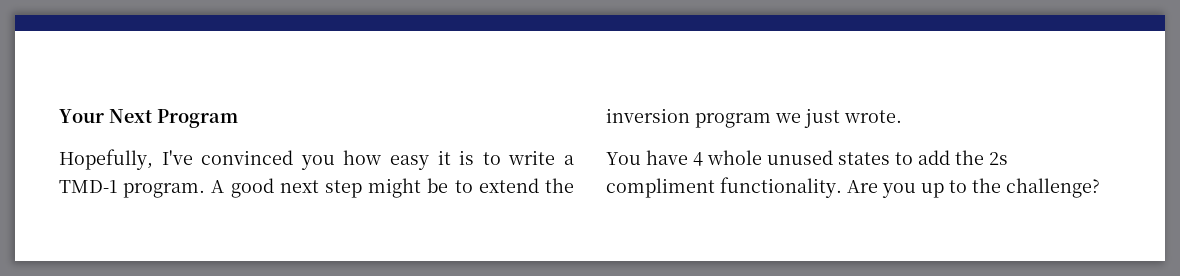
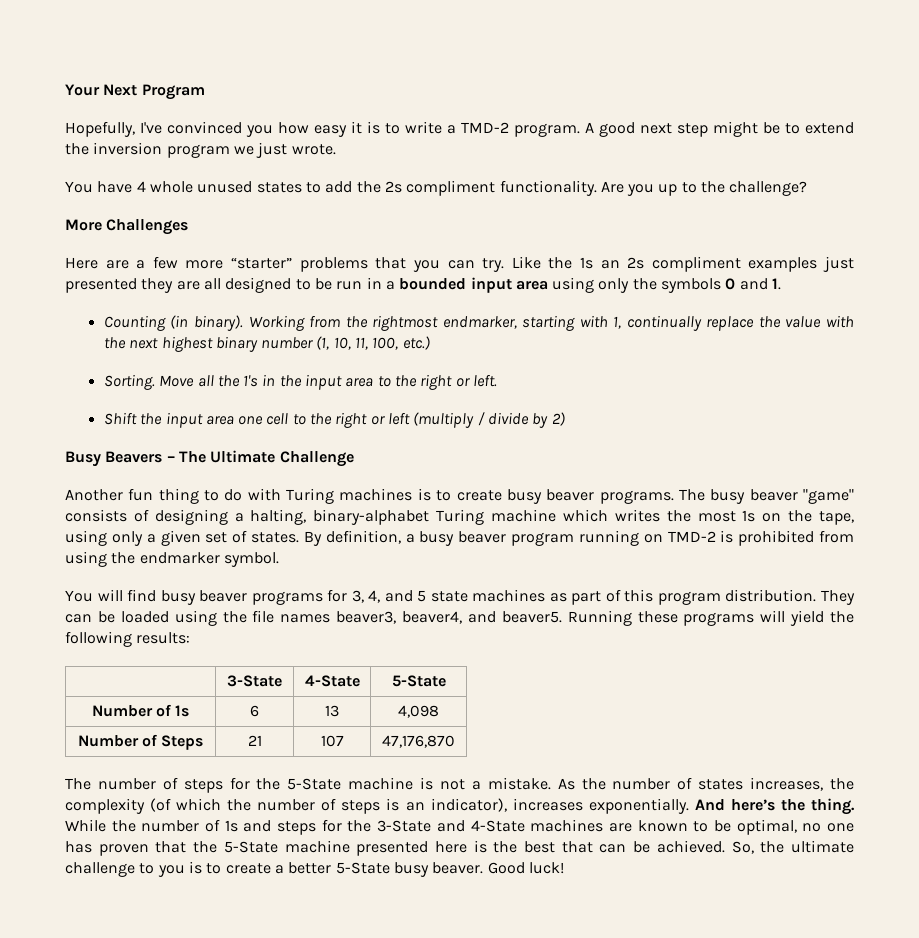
[59,180,117,193] TMD-1 -> [461,122,509,133] TMD-2
(1100, 188) none -> [65,219,189,235] [65,256,854,272] [65,277,782,293] [103,315,854,331] [103,336,430,352] [103,374,498,390] [103,412,565,428] [65,450,354,467] [65,488,855,504] [65,509,855,525] [65,530,855,546] [65,551,279,567] [65,589,855,605] [65,610,854,626] [65,631,191,647] [227,675,282,687] [304,675,360,687] [391,675,446,687] [91,704,190,717] [250,705,259,717] [325,705,339,717] [398,705,439,718] [77,734,204,750] [247,735,262,746] [320,735,344,747] [382,735,455,748] [65,777,855,793] [65,798,856,815] [65,819,855,835] [65,840,855,856] [65,861,564,877] // More Challenges // Here are a few more “starter” problems that you can try. Like the 1s an 2s compliment examples just presented they are all designed to be run in a bounded input area using only the symbols 0 and 1. // Counting (in binary). Working from the rightmost endmarker, starting with 1, continually replace the value with the next highest binary number (1, 10, 11, 100, etc.) // Sorting. Move all the 1's in the input area to the right or left. // Shift the input area one cell to the right or left (multiply / divide by 2) // Busy Beavers – The Ultimate Challenge // Another fun thing to do with Turing machines is to create busy beaver programs. The busy beaver "game" consists of designing a halting, binary-alphabet Turing machine which writes the most 1s on the tape, using only a given set of states. By definition, a busy beaver program running on TMD-2 is prohibited from using the endmarker symbol. // You will find busy beaver programs for 3, 4, and 5 state machines as part of this program distribution. They can be loaded using the file names beaver3, beaver4, and beaver5. Running these programs will yield the following results: // | 3-State | 4-State | 5-State // Number of 1s | 6 | 13 | 4,098 // Number of Steps | 21 | 107 | 47,176,870 // The number of steps for the 5-State machine is not a mistake. As the number of states increases, the complexity (of which the number of steps is an indicator), increases exponentially. And here’s the thing. While the number of 1s and steps for the 3-State and 4-State machines are known to be optimal, no one has proven that the 5-State machine presented here is the best that can be achieved. So, the ultimate challenge to you is to create a better 5-State busy beaver. Good luck!

